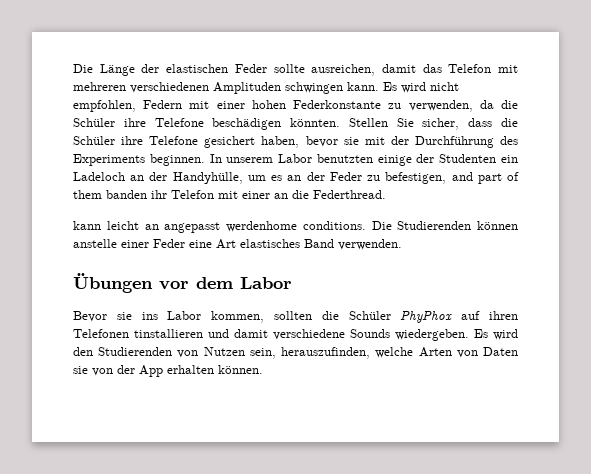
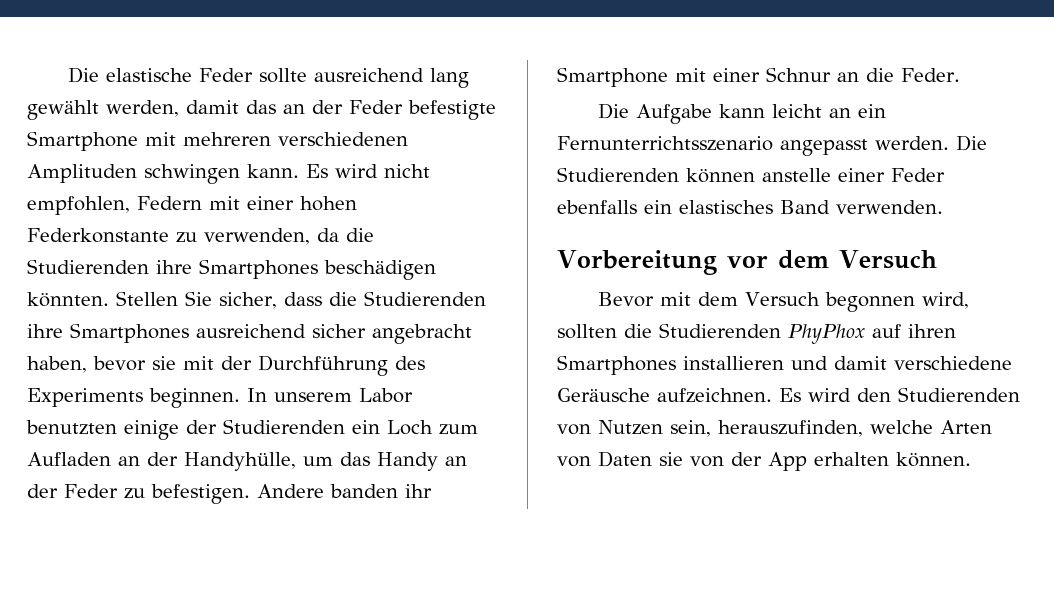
[73,64,492,76] Die Länge der elastischen Feder sollte ausreichen, damit das Telefon -> [67,67,469,88] [27,100,496,120] [27,131,138,151] Die elastische Feder sollte ausreichend lang gewählt werden, damit das an der Feder befestigte Smartphone
[73,118,204,127] Schüler ihre Telefone -> [27,259,318,279] Studierenden ihre Smartphones
[73,136,256,148] Schüler ihre Telefone gesichert -> [363,291,486,306] [27,323,472,344] Studierenden ihre Smartphones ausreichend sicher angebracht
[439,154,518,163] [73,172,125,181] Studenten ein Ladeloch -> [223,419,478,435] [27,452,111,466] Studierenden ein Loch zum Aufladen
[271,175,283,181] es -> [340,452,438,471] das Handy
[385,172,519,184] [73,190,102,199] befestigen, and part of them -> [151,484,324,504] befestigen. Andere
[171,190,270,199] Telefon mit einer -> [557,67,831,87] Smartphone mit einer Schnur
[313,190,386,199] [73,221,366,233] Federthread. // kann leicht an angepasst werdenhome conditions. -> [901,68,960,82] [597,103,886,124] [557,136,949,156] Feder. // Die Aufgabe kann leicht an ein Fernunterrichtsszenario angepasst werden.
[189,239,236,249] eine Art -> [557,200,672,214] ebenfalls ein
[73,273,153,293] Übungen -> [557,250,717,275] Vorbereitung
[240,277,292,289] Labor -> [838,250,937,269] Versuch
[116,311,265,323] sie ins Labor kommen, -> [659,292,969,312] mit dem Versuch begonnen wird,
[348,311,391,320] Schüler -> [659,323,781,338] Studierenden
[73,329,203,338] Telefonen tinstallieren -> [557,355,784,375] Smartphones installieren
[350,329,469,341] Sounds wiedergeben. -> [557,388,772,403] Geräusche aufzeichnen.

